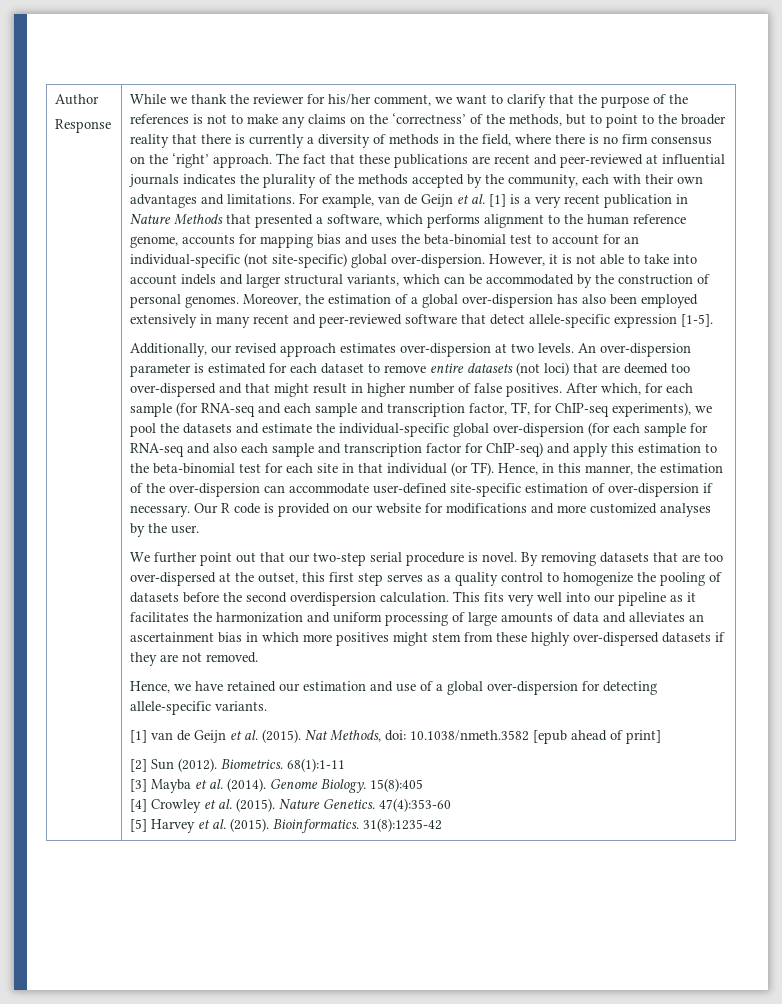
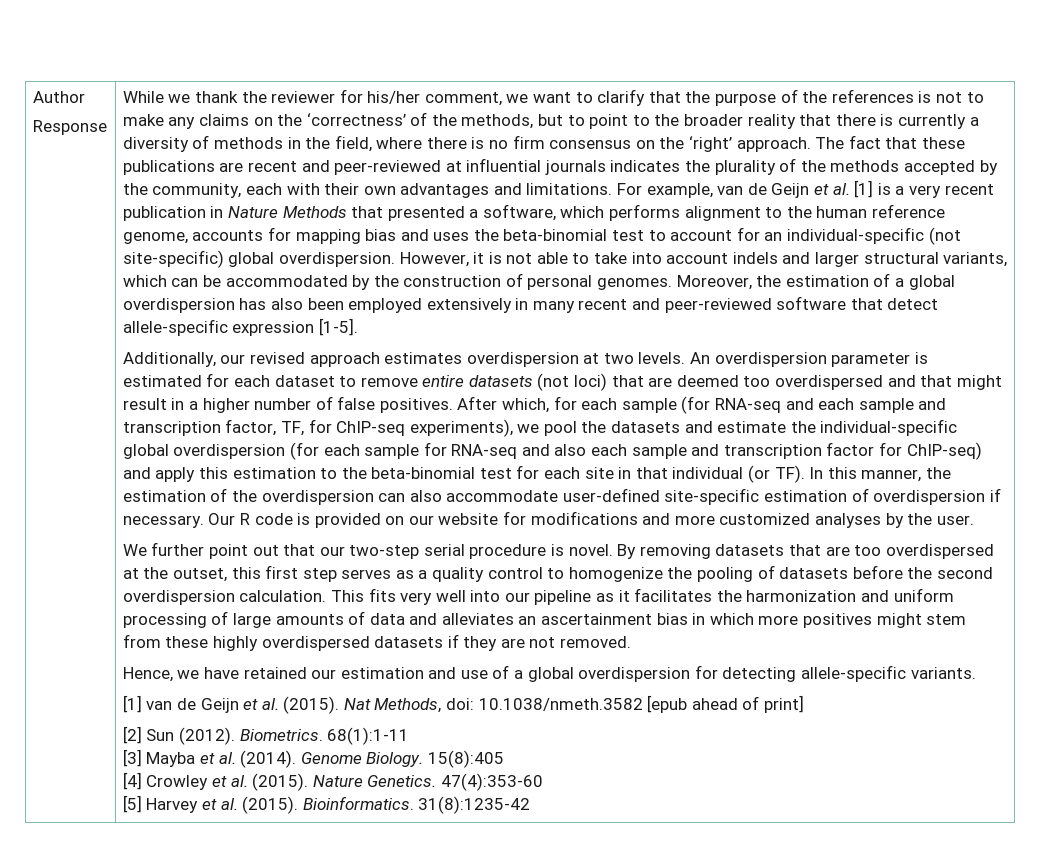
[391,254,486,268] over-dispersion. -> [278,252,395,267] overdispersion.
[462,294,554,308] over-dispersion -> [122,298,235,313] overdispersion
[400,343,492,357] over-dispersion -> [466,352,579,367] overdispersion
[600,343,692,357] over-dispersion -> [714,352,827,367] overdispersion
[130,383,217,397] over-dispersed -> [774,375,883,390] overdispersed
(364, 388) none -> [188,401,198,410] a
[493,423,585,437] over-dispersion -> [173,444,286,459] overdispersion
[498,463,555,475] Hence, in -> [809,467,824,479] In
[169,483,286,497] over-dispersion can -> [261,490,442,505] overdispersion can also
[608,483,700,497] over-dispersion -> [873,490,986,505] overdispersion
[130,572,217,586] over-dispersed -> [885,544,994,559] overdispersed
[573,632,660,646] over-dispersed -> [261,636,370,651] overdispersed
[487,681,579,695] over-dispersion -> [578,667,691,682] overdispersion

